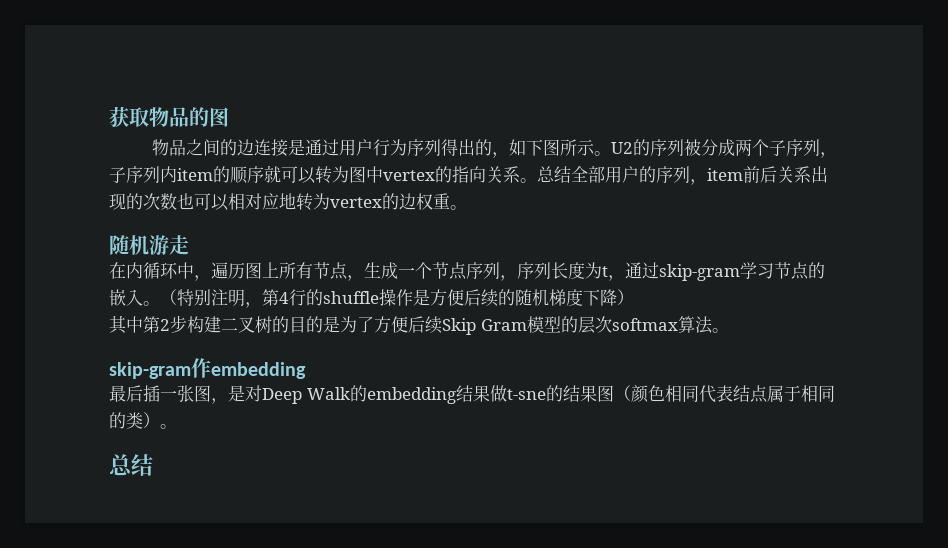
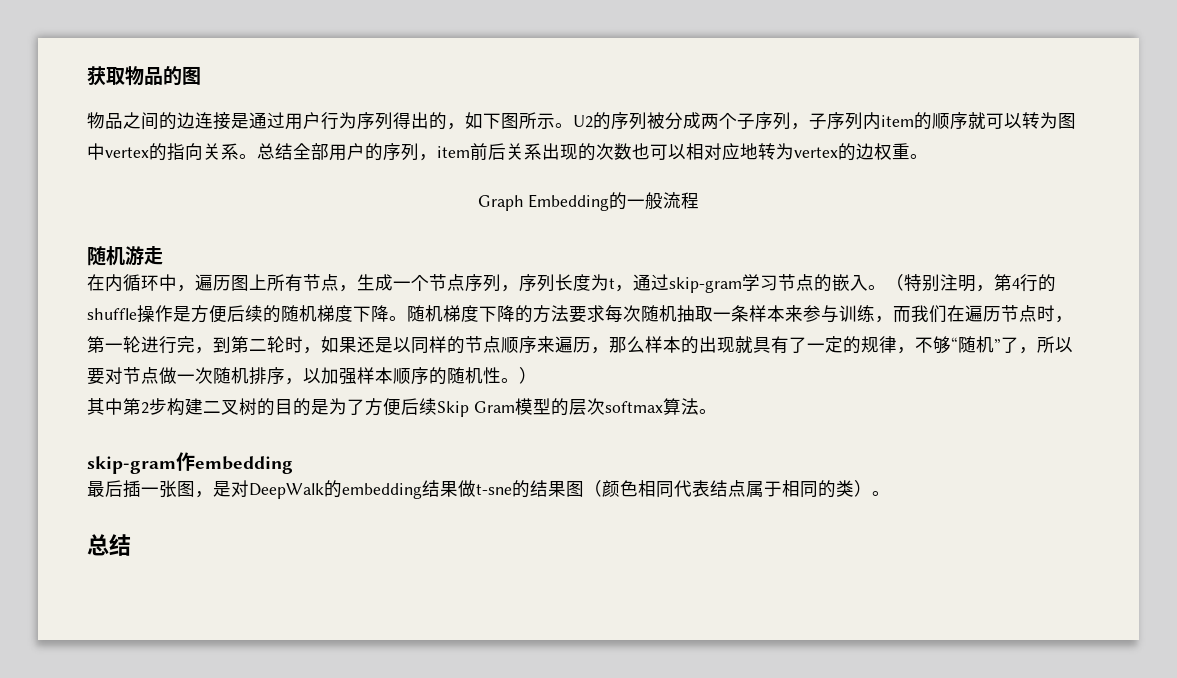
(467, 207) none -> [477,192,700,211] // Graph Embedding的一般流程
(617, 297) none -> [389,305,1073,323] [87,336,1073,354] [87,367,519,385] 。随机梯度下降的方法要求每次随机抽取一条样本来参与训练，而我们在遍历节点时，第一轮进行完，到第二轮时，如果还是以同样的节点顺序来遍历，那么样本的出现就具有了一定的规律，不够“随机”了，所以要对节点做一次随机排序，以加强样本顺序的随机性。
[262,387,350,404] Deep Walk -> [249,483,324,499] DeepWalk

